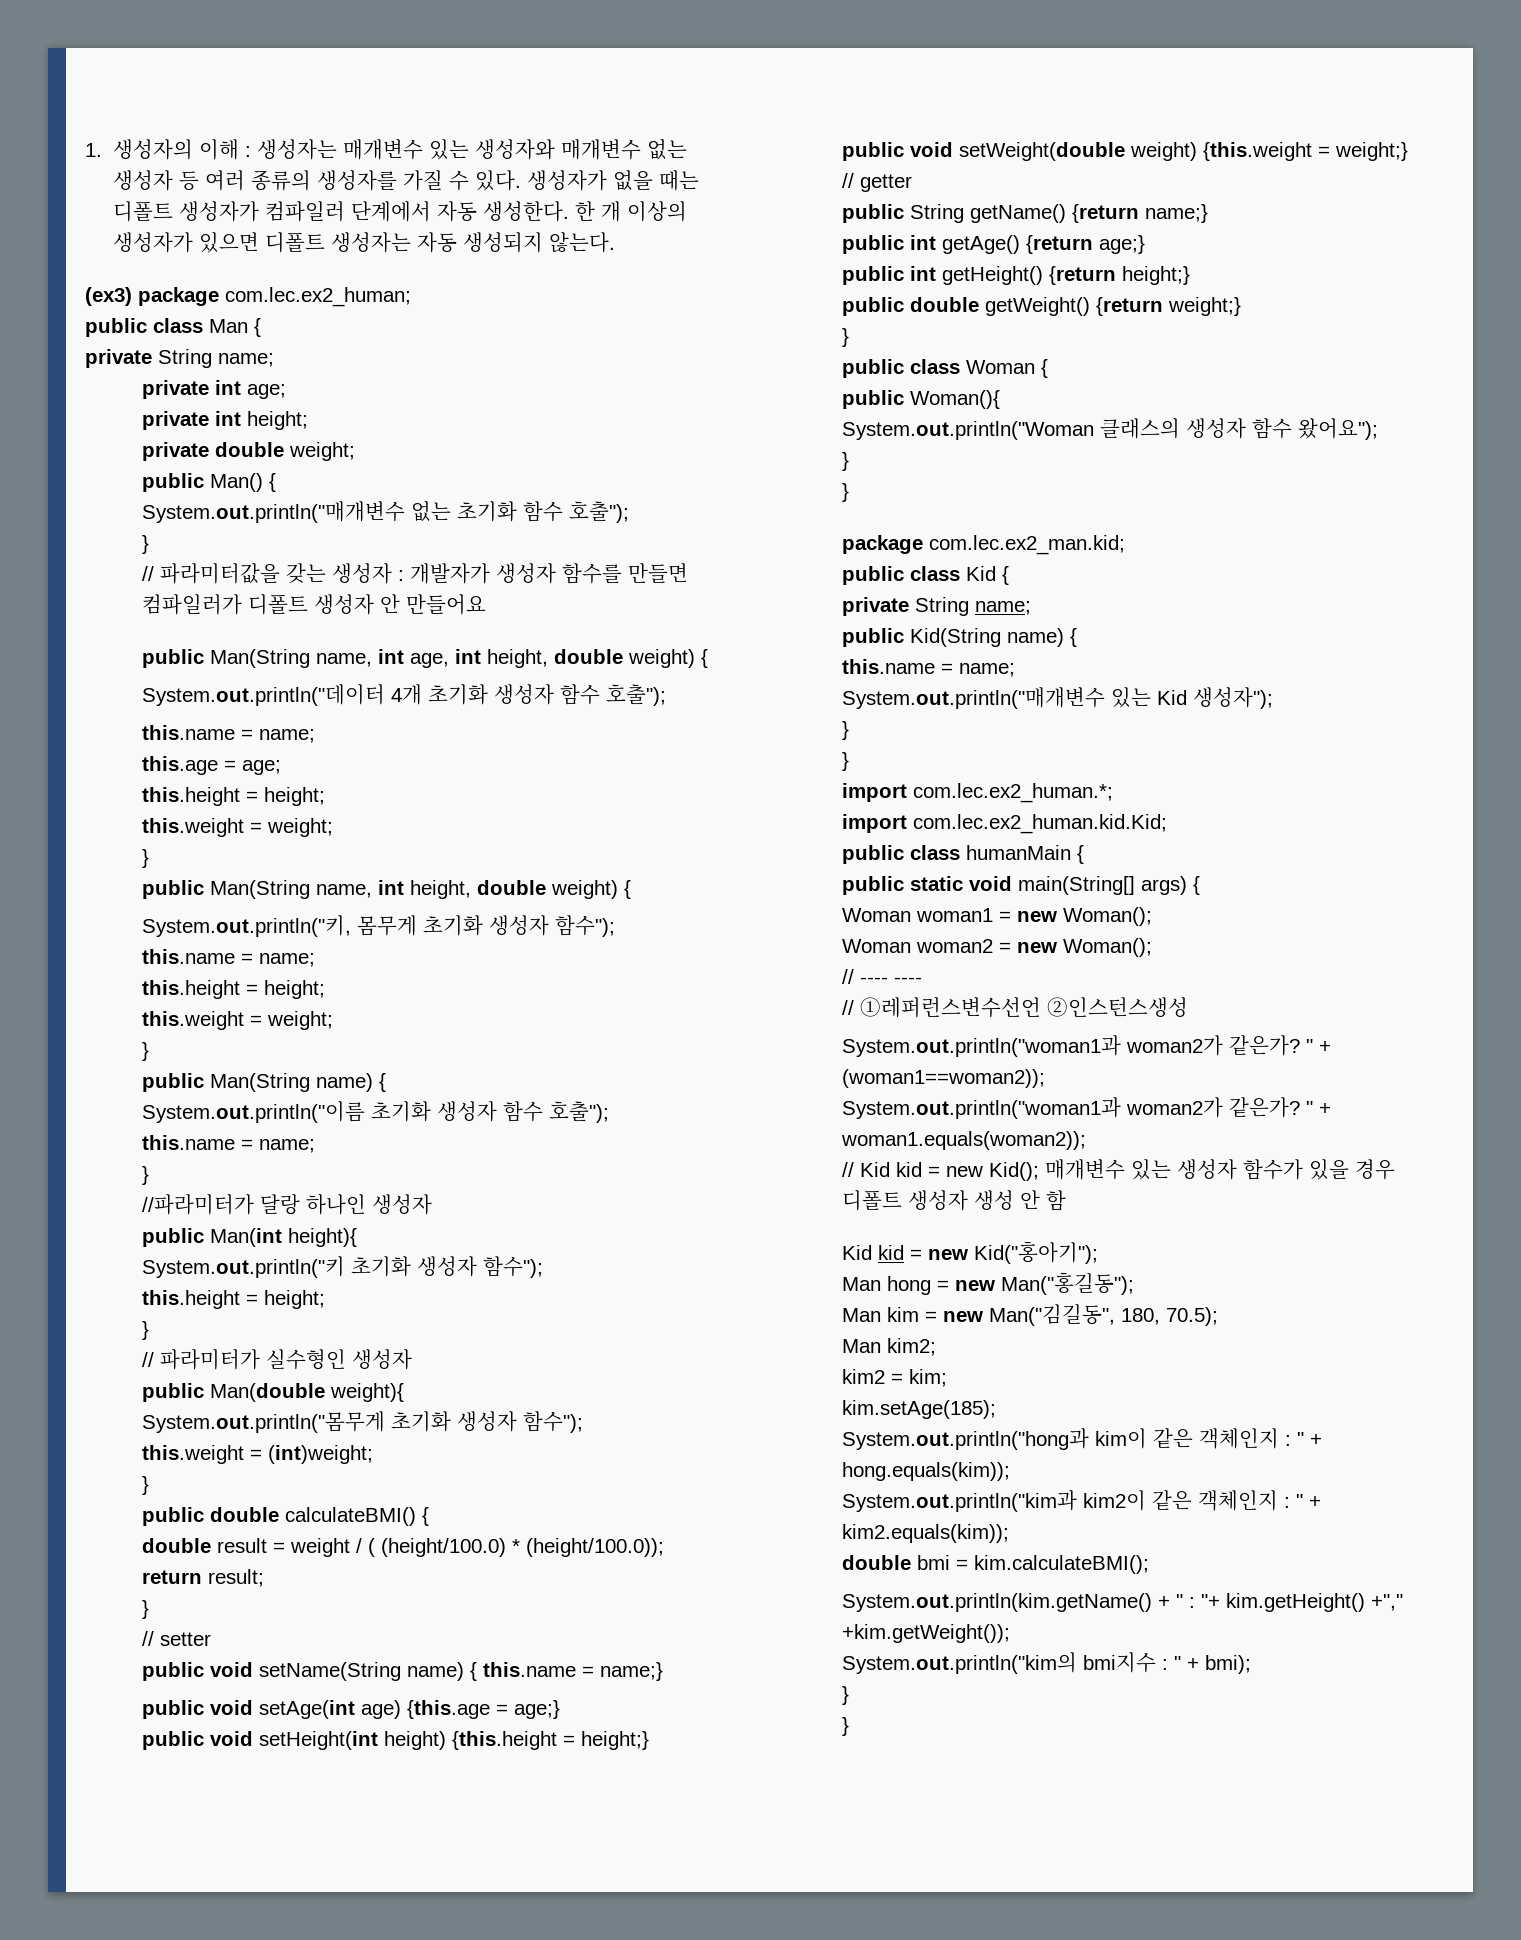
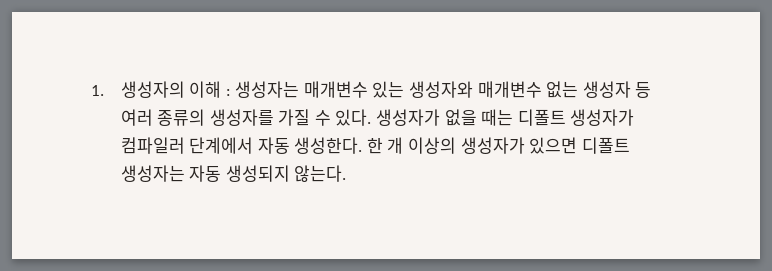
[85,287,411,307] [85,318,261,337] [85,349,274,368] [141,380,286,399] [141,411,308,430] [141,442,355,461] [141,473,276,492] [141,501,629,523] [141,535,149,554] [141,563,688,584] [141,594,486,615] [141,649,708,668] [141,684,666,706] [141,725,315,743] [141,756,281,775] [141,787,325,806] [141,818,333,837] [141,849,149,868] [141,880,631,899] [141,915,615,937] [141,949,315,967] [141,980,325,999] [141,1011,333,1030] [141,1042,149,1061] [141,1073,386,1092] [141,1101,609,1123] [141,1135,315,1153] [141,1166,149,1185] [141,1194,432,1215] [141,1228,357,1247] [141,1256,543,1278] [141,1290,325,1309] [141,1321,149,1340] [141,1349,412,1370] [141,1383,404,1402] [141,1411,583,1433] [141,1445,373,1464] [141,1476,149,1495] [141,1507,429,1526] [141,1538,664,1557] [141,1569,264,1587] [141,1600,149,1619] [141,1631,211,1646] [141,1662,663,1681] [141,1700,560,1719] [141,1731,649,1750] [841,142,1408,161] [841,173,912,192] [841,204,1208,223] [841,235,1145,254] [841,266,1190,285] [841,297,1241,316] [841,328,849,347] [841,359,1048,378] [841,390,1000,409] [841,418,1378,440] [841,452,849,471] [841,483,849,502] [841,535,1125,555] [841,566,1009,585] [841,597,1031,616] [841,628,1077,647] [841,659,1015,677] [841,687,1273,709] [841,721,849,740] [841,752,849,771] [841,783,1113,803] [841,814,1167,834] [841,845,1084,864] [841,876,1200,895] [841,907,1152,926] [841,938,1152,957] [841,969,922,984] [841,997,1188,1018] [841,1035,1331,1057] [841,1069,1045,1088] [841,1097,1331,1119] [840,1131,1086,1150] [841,1159,1395,1181] [841,1190,1066,1211] [841,1241,1098,1264] [841,1272,1134,1295] [841,1304,1218,1326] [841,1338,936,1356] [841,1369,947,1387] [841,1400,996,1419] [841,1428,1322,1450] [841,1462,1010,1481] [841,1490,1321,1512] [841,1524,1009,1543] [841,1555,1149,1574] [841,1593,1403,1612] [841,1624,1010,1643] [841,1652,1251,1674] [841,1686,849,1705] [841,1717,849,1736] // (ex3) package com.lec.ex2_human; // public class Man { // private String name; // private int age; // private int height; // private double weight; // public Man() { // System.out.println("매개변수 없는 초기화 함수 호출"); // } // // 파라미터값을 갖는 생성자 : 개발자가 생성자 함수를 만들면 컴파일러가 디폴트 생성자 안 만들어요 // public Man(String name, int age, int height, double weight) { // System.out.println("데이터 4개 초기화 생성자 함수 호출"); // this.name = name; // this.age = age; // this.height = height; // this.weight = weight; // } // public Man(String name, int height, double weight) { // System.out.println("키, 몸무게 초기화 생성자 함수"); // this.name = name; // this.height = height; // this.weight = weight; // } // public Man(String name) { // System.out.println("이름 초기화 생성자 함수 호출"); // this.name = name; // } // //파라미터가 달랑 하나인 생성자 // public Man(int height){ // System.out.println("키 초기화 생성자 함수"); // this.height = height; // } // // 파라미터가 실수형인 생성자 // public Man(double weight){ // System.out.println("몸무게 초기화 생성자 함수"); // this.weight = (int)weight; // } // public double calculateBMI() { // double result = weight / ( (height/100.0) * (height/100.0)); // return result; // } // // setter // public void setName(String name) { this.name = name;} // public void setAge(int age) {this.age = age;} // public void setHeight(int height) {this.height = height;} // public void setWeight(double weight) {this.weight = weight;} // // getter // public String getName() {return name;} // public int getAge() {return age;} // public int getHeight() {return height;} // public double getWeight() {return weight;} // } // public class Woman { // public Woman(){ // System.out.println("Woman 클래스의 생성자 함수 왔어요"); // } // } // package com.lec.ex2_man.kid; // public class Kid { // private String name; // public Kid(String name) { // this.name = name; // System.out.println("매개변수 있는 Kid 생성자"); // } // } // import com.lec.ex2_human.*; // import com.lec.ex2_human.kid.Kid; // public class humanMain { // public static void main(String[] args) { // Woman woman1 = new Woman(); // Woman woman2 = new Woman(); // // ---- ---- // // ①레퍼런스변수선언 ②인스턴스생성 // System.out.println("woman1과 woman2가 같은가? " + (woman1==woman2)); // System.out.println("woman1과 woman2가 같은가? " + woman1.equals(woman2)); // // Kid kid = new Kid(); 매개변수 있는 생성자 함수가 있을 경우 디폴트 생성자 생성 안 함 // Kid kid = new Kid("홍아기"); // Man hong = new Man("홍길동"); // Man kim = new Man("김길동", 180, 70.5); // Man kim2; // kim2 = kim; // kim.setAge(185); // System.out.println("hong과 kim이 같은 객체인지 : " + hong.equals(kim)); // System.out.println("kim과 kim2이 같은 객체인지 : " + kim2.equals(kim)); // double bmi = kim.calculateBMI(); // System.out.println(kim.getName() + " : "+ kim.getHeight() +"," +kim.getWeight()); // System.out.println("kim의 bmi지수 : " + bmi); // } // } -> (347, 173) none

